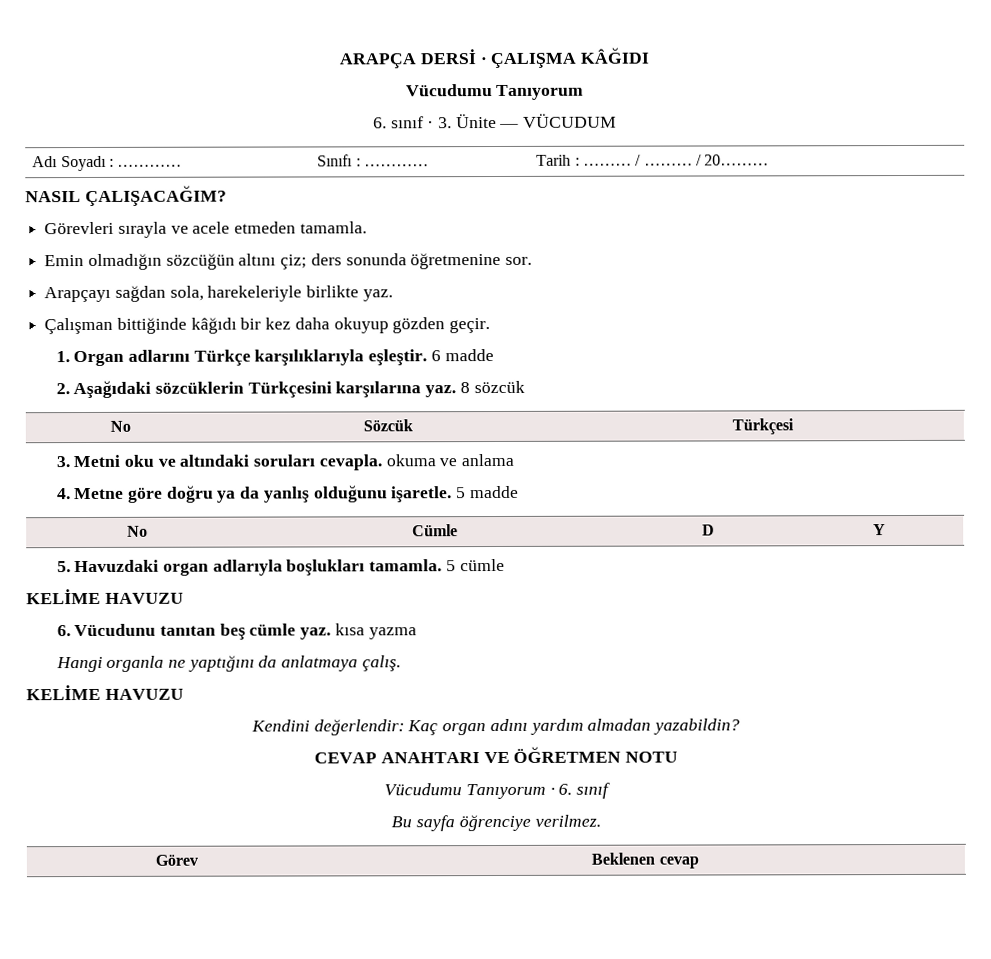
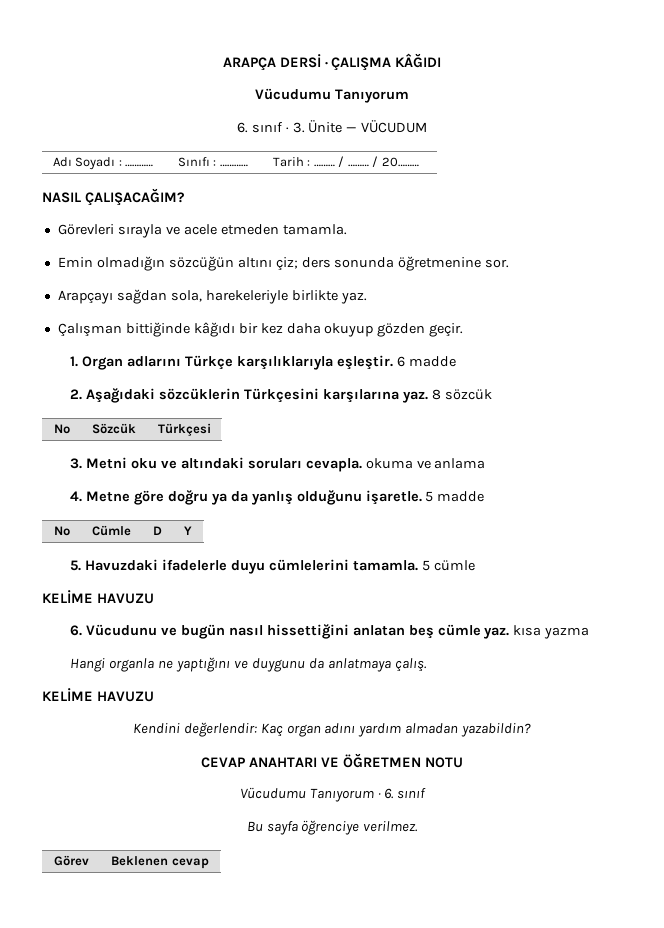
[163,559,366,576] organ adlarıyla boşlukları -> [162,559,349,574] ifadelerle duyu cümlelerini
[160,625,217,636] tanıtan -> [161,624,405,639] ve bugün nasıl hissettiğini anlatan
(255, 663) none -> [233,658,305,672] ve duygunu

